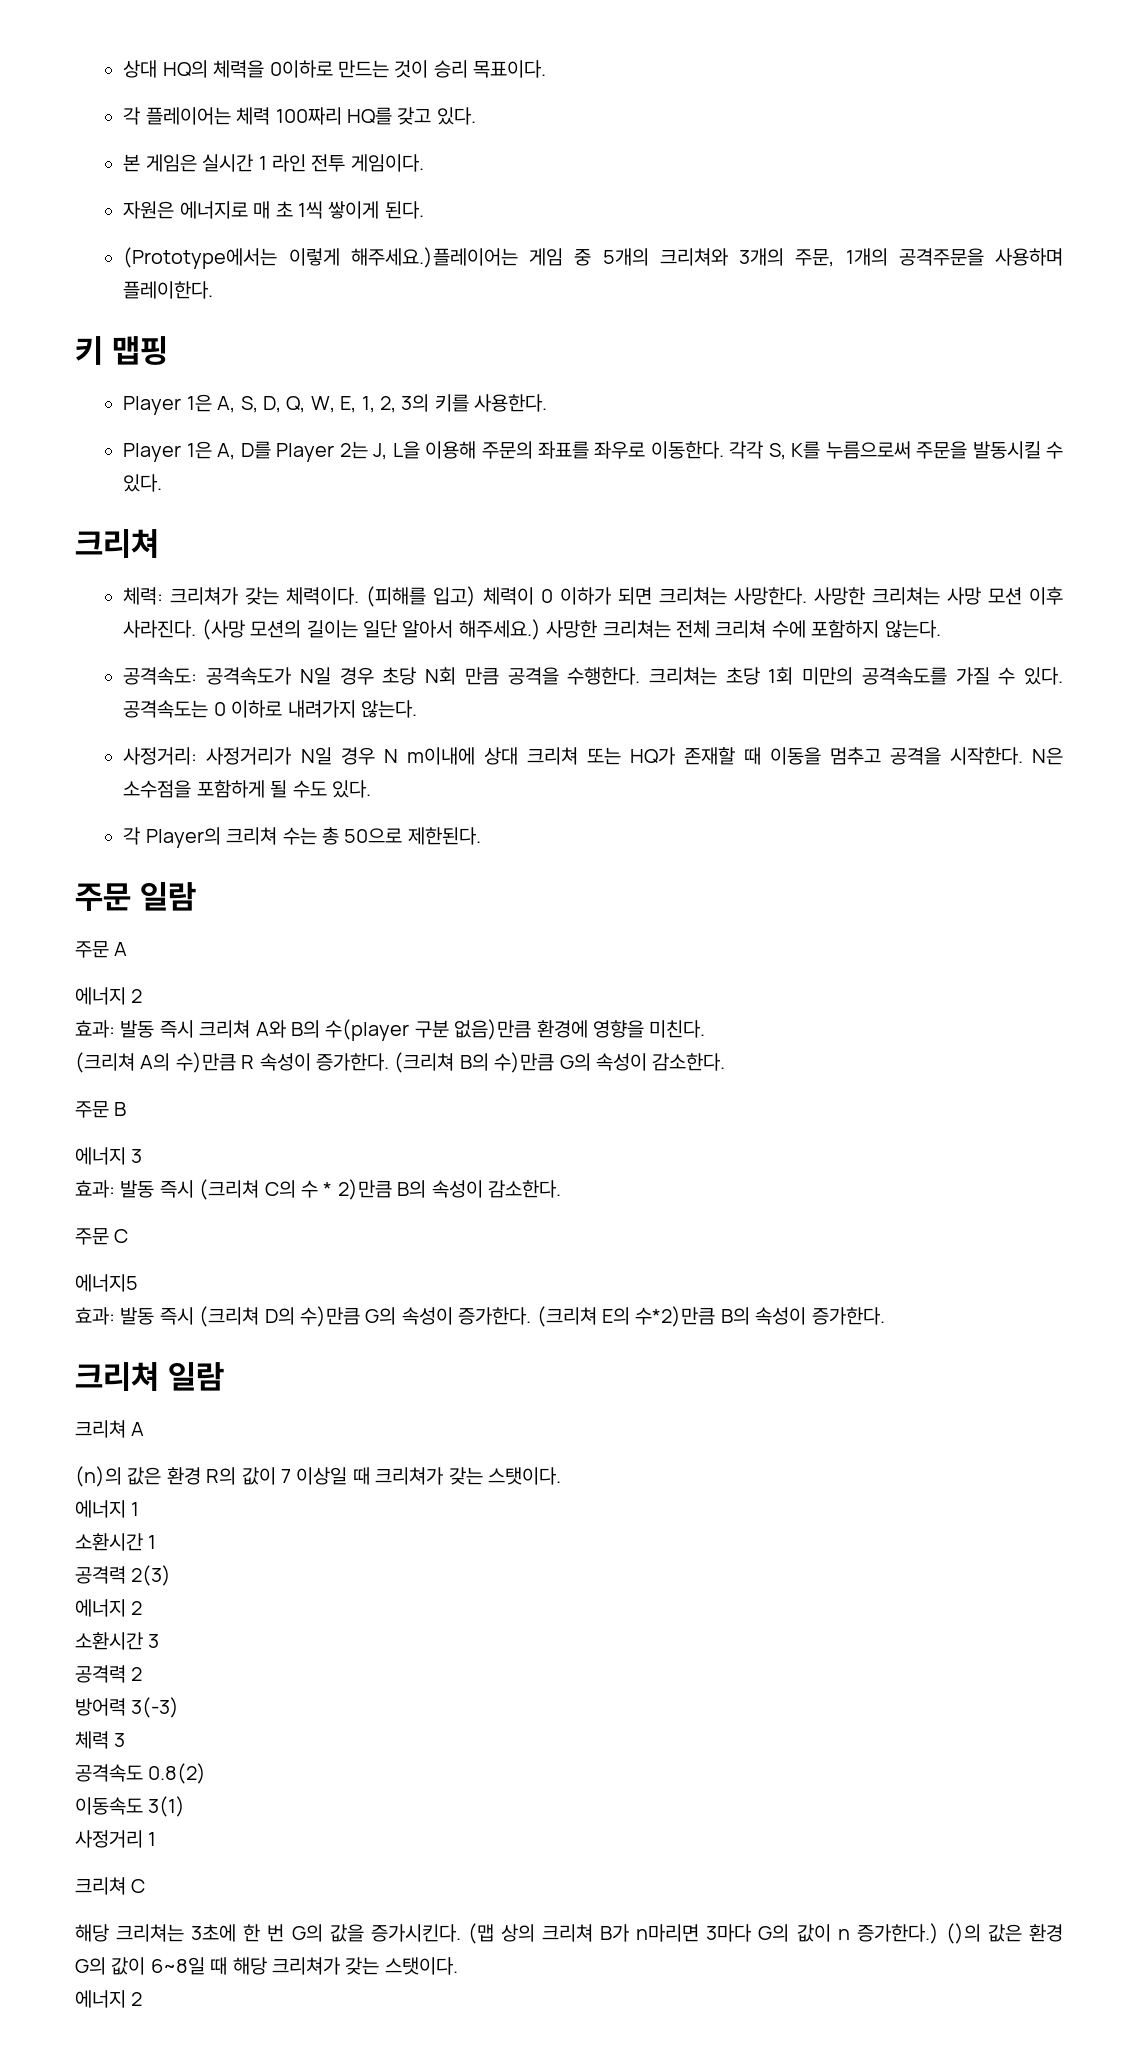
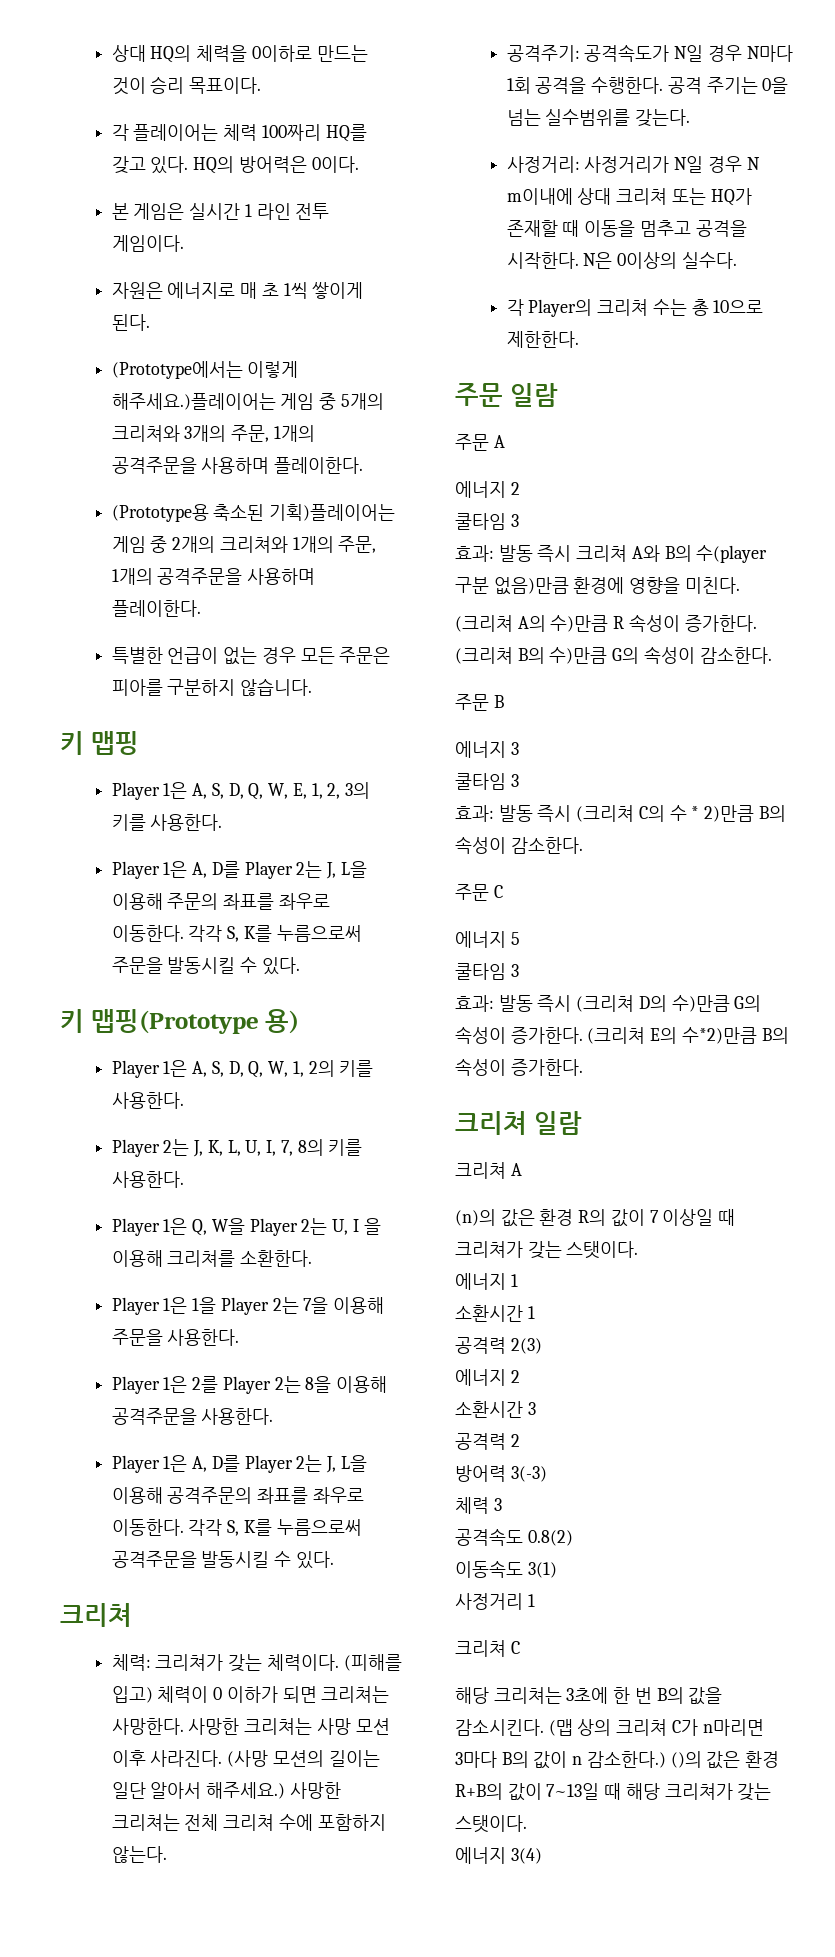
(476, 116) none -> [193,156,359,174] HQ의 방어력은 0이다.
(214, 290) none -> [111,504,396,522] [111,536,377,553] [111,568,316,585] [111,600,201,617] [111,647,391,665] [111,678,313,696] // (Prototype용 축소된 기획)플레이어는 게임 중 2개의 크리쳐와 1개의 주문, 1개의 공격주문을 사용하며 플레이한다. // 특별한 언급이 없는 경우 모든 주문은 피아를 구분하지 않습니다.
(163, 483) none -> [60,1009,300,1034] [111,1060,374,1078] [111,1092,184,1109] [111,1139,363,1157] [111,1171,184,1188] [111,1218,381,1236] [111,1250,313,1267] [111,1297,385,1315] [111,1329,240,1346] [111,1376,388,1394] [111,1408,274,1425] [111,1455,367,1473] [111,1487,364,1504] [111,1519,362,1536] [111,1551,334,1569] // 키 맵핑(Prototype 용) // Player 1은 A, S, D, Q, W, 1, 2의 키를 사용한다. // Player 2는 J, K, L, U, I, 7, 8의 키를 사용한다. // Player 1은 Q, W을 Player 2는 U, I 을 이용해 크리쳐를 소환한다. // Player 1은 1을 Player 2는 7을 이용해 주문을 사용한다. // Player 1은 2를 Player 2는 8을 이용해 공격주문을 사용한다. // Player 1은 A, D를 Player 2는 J, L을 이용해 공격주문의 좌표를 좌우로 이동한다. 각각 S, K를 누름으로써 공격주문을 발동시킬 수 있다.
[123,667,198,685] 공격속도: -> [506,45,580,62] 공격주기:
[382,667,1064,685] [123,700,418,718] 초당 N회 만큼 공격을 수행한다. 크리쳐는 초당 1회 미만의 공격속도를 가질 수 있다. 공격속도는 0 이하로 내려가지 않는다. -> [746,45,793,62] [506,77,789,94] [506,109,691,127] N마다 1회 공격을 수행한다. 공격 주기는 0을 넘는 실수범위를 갖는다.
[123,780,372,798] 소수점을 포함하게 될 수도 있다. -> [617,252,737,269] 0이상의 실수다.
[344,827,481,845] 50으로 제한된다. -> [713,300,764,313] [506,331,579,348] 10으로 제한한다.
(143, 996) none -> [455,513,519,530] // 쿨타임 3
(143, 1156) none -> [455,773,519,790] // 쿨타임 3
[75,1274,138,1292] 에너지5 -> [455,931,520,948] [455,963,519,980] 에너지 5 // 쿨타임 3
[291,1924,461,1942] G의 값을 증가시킨다. -> [656,1687,723,1705] [455,1719,544,1736] B의 값을 감소시킨다.
[600,1924,630,1942] B가 -> [671,1719,698,1736] C가
[758,1924,790,1942] G의 -> [501,1751,529,1768] B의
[856,1923,939,1944] 증가한다.) -> [586,1751,666,1768] 감소한다.)
[75,1957,205,1975] G의 값이 6~8일 -> [455,1783,600,1801] R+B의 값이 7~13일
[131,1992,143,2006] 2 -> [510,1848,542,1864] 3(4)

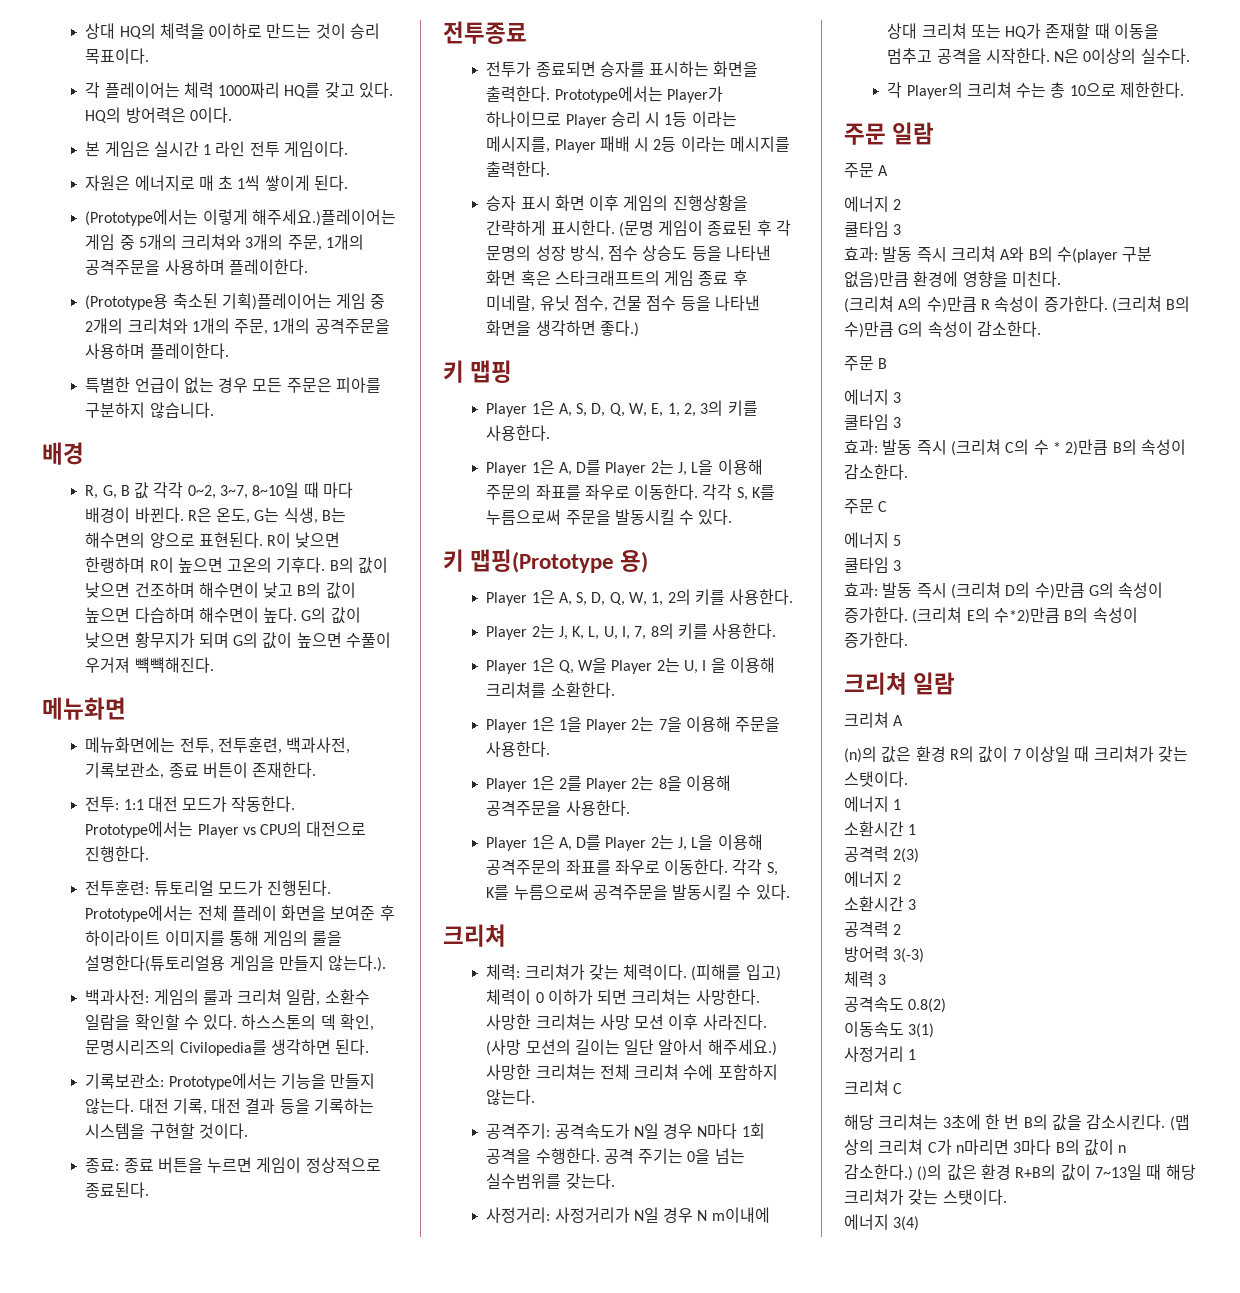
[261,124,321,141] 100짜리 -> [218,82,281,98] 1000짜리
(313, 687) none -> [42,442,84,465] [85,482,354,499] [85,507,347,524] [85,532,341,548] [85,557,389,574] [85,582,356,599] [85,607,361,624] [85,632,392,649] [85,657,214,673] [42,697,126,720] [85,737,351,754] [85,762,317,779] [85,796,296,812] [85,821,367,838] [85,846,150,862] [85,880,332,896] [85,905,395,922] [85,930,343,946] [85,955,387,972] [85,989,370,1006] [85,1014,375,1031] [85,1039,370,1056] [85,1073,376,1090] [85,1098,375,1115] [85,1123,248,1139] [85,1157,381,1173] [85,1182,150,1198] [443,21,527,44] [486,61,759,77] [486,86,723,103] [486,111,737,128] [486,136,791,153] [486,161,551,177] [486,195,748,211] [486,220,792,237] [486,245,772,262] [486,270,748,286] [486,295,761,312] [486,320,639,337] // 배경 // R, G, B 값 각각 0~2, 3~7, 8~10일 때 마다 배경이 바뀐다. R은 온도, G는 식생, B는 해수면의 양으로 표현된다. R이 낮으면 한랭하며 R이 높으면 고온의 기후다. B의 값이 낮으면 건조하며 해수면이 낮고 B의 값이 높으면 다습하며 해수면이 높다. G의 값이 낮으면 황무지가 되며 G의 값이 높으면 수풀이 우거져 뺵뺵해진다. // 메뉴화면 // 메뉴화면에는 전투, 전투훈련, 백과사전, 기록보관소, 종료 버튼이 존재한다. // 전투: 1:1 대전 모드가 작동한다. Prototype에서는 Player vs CPU의 대전으로 진행한다. // 전투훈련: 튜토리얼 모드가 진행된다. Prototype에서는 전체 플레이 화면을 보여준 후 하이라이트 이미지를 통해 게임의 룰을 설명한다(튜토리얼용 게임을 만들지 않는다.). // 백과사전: 게임의 룰과 크리쳐 일람, 소환수 일람을 확인할 수 있다. 하스스톤의 덱 확인, 문명시리즈의 Civilopedia를 생각하면 된다. // 기록보관소: Prototype에서는 기능을 만들지 않는다. 대전 기록, 대전 결과 등을 기록하는 시스템을 구현할 것이다. // 종료: 종료 버튼을 누르면 게임이 정상적으로 종료된다. // 전투종료 // 전투가 종료되면 승자를 표시하는 화면을 출력한다. Prototype에서는 Player가 하나이므로 Player 승리 시 1등 이라는 메시지를, Player 패배 시 2등 이라는 메시지를 출력한다. // 승자 표시 화면 이후 게임의 진행상황을 간략하게 표시한다. (문명 게임이 종료된 후 각 문명의 성장 방식, 점수 상승도 등을 나타낸 화면 혹은 스타크래프트의 게임 종료 후 미네랄, 유닛 점수, 건물 점수 등을 나타낸 화면을 생각하면 좋다.)

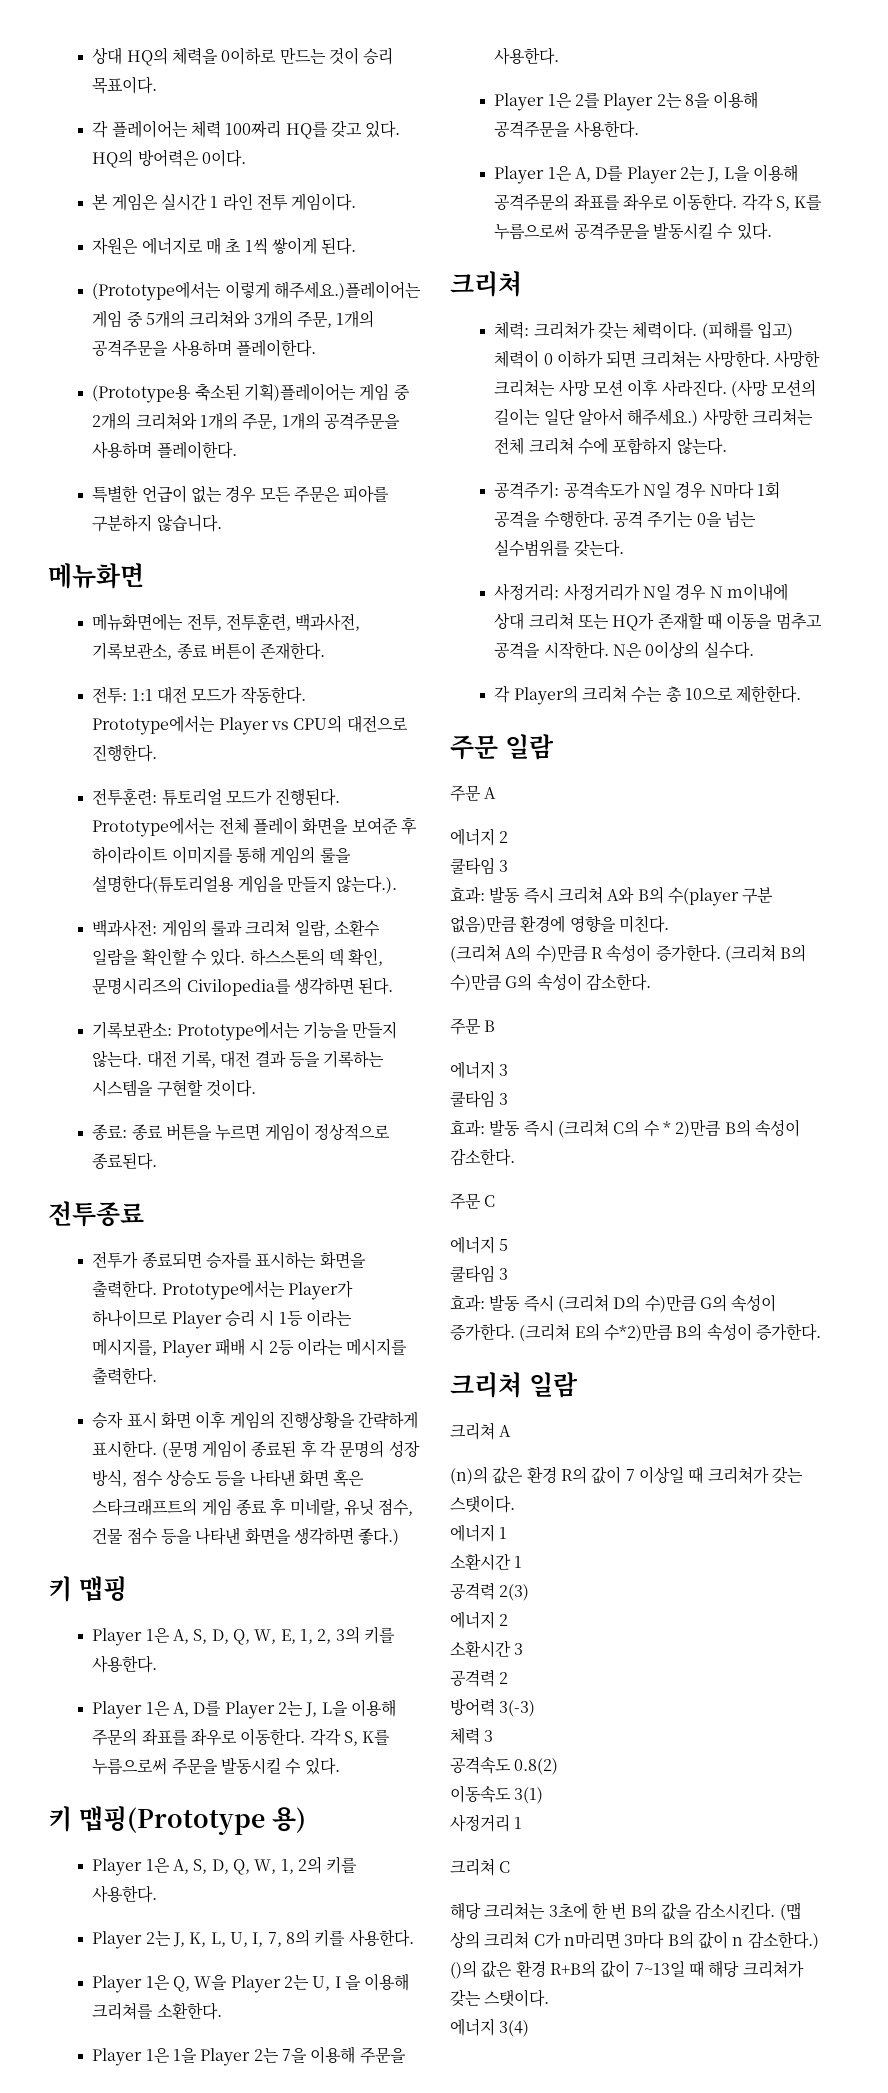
[218,82,281,98] 1000짜리 -> [225,120,282,138] 100짜리
[42,442,84,465] [85,482,354,499] [85,507,347,524] [85,532,341,548] [85,557,389,574] [85,582,356,599] [85,607,361,624] [85,632,392,649] [85,657,214,673] // 배경 // R, G, B 값 각각 0~2, 3~7, 8~10일 때 마다 배경이 바뀐다. R은 온도, G는 식생, B는 해수면의 양으로 표현된다. R이 낮으면 한랭하며 R이 높으면 고온의 기후다. B의 값이 낮으면 건조하며 해수면이 낮고 B의 값이 높으면 다습하며 해수면이 높다. G의 값이 낮으면 황무지가 되며 G의 값이 높으면 수풀이 우거져 뺵뺵해진다. -> (222, 523) none

